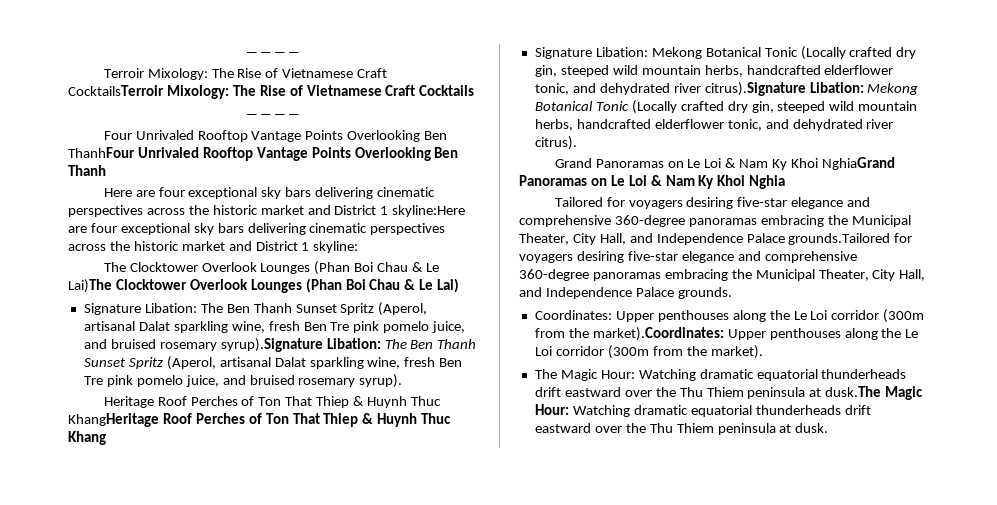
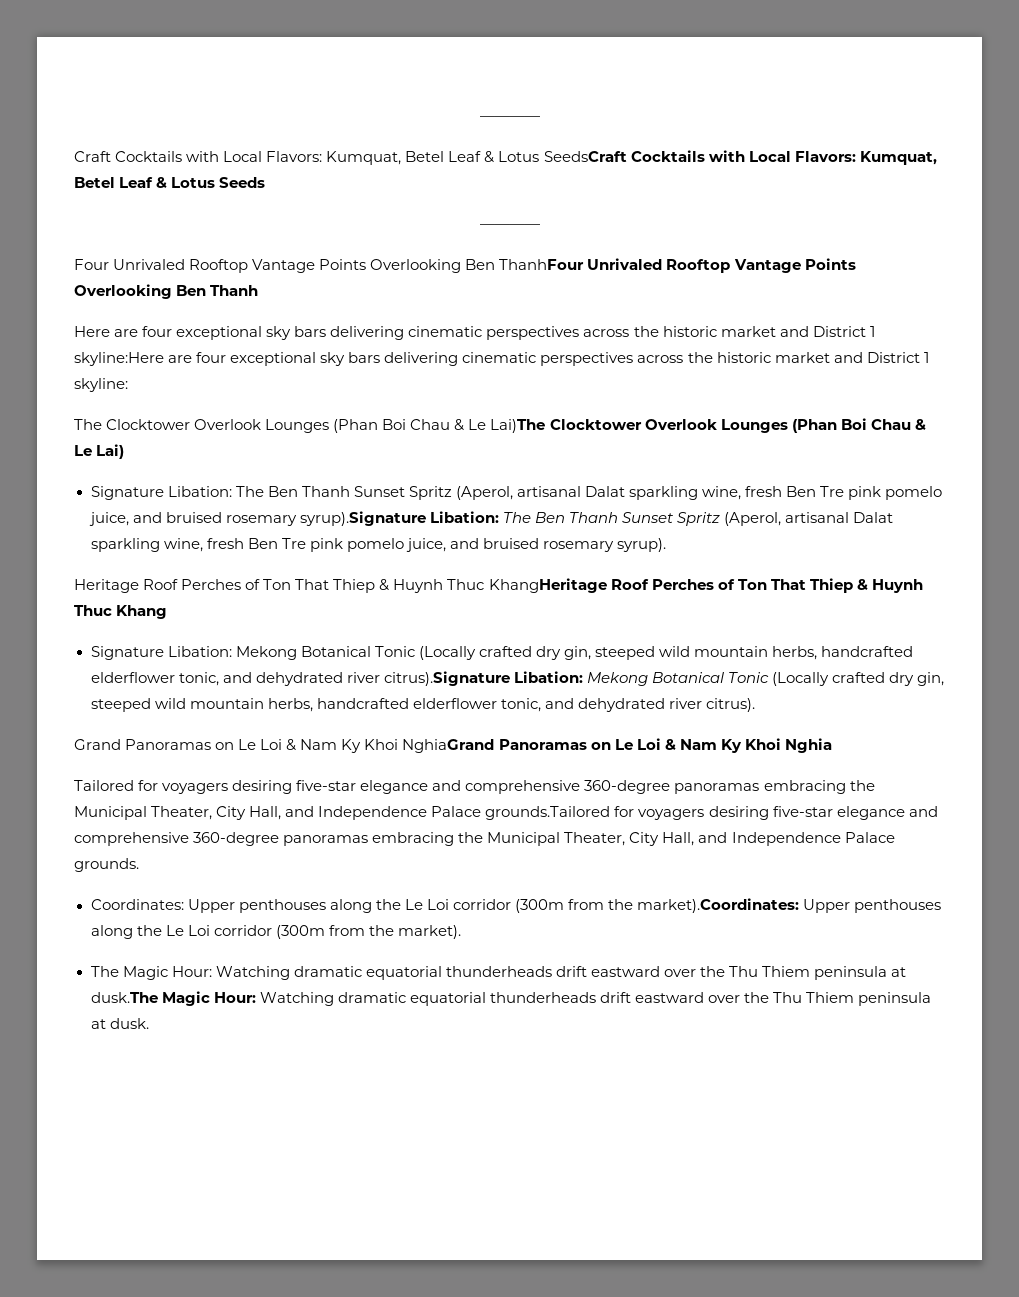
[245,52,301,57] [103,68,388,80] [68,85,475,99] ―――― // Terroir Mixology: The Rise of Vietnamese Craft CocktailsTerroir Mixology: The Rise of Vietnamese Craft Cocktails -> [479,116,540,121] [74,150,937,165] [74,177,266,188] ―――― // Craft Cocktails with Local Flavors: Kumquat, Betel Leaf & Lotus SeedsCraft Cocktails with Local Flavors: Kumquat, Betel Leaf & Lotus Seeds

